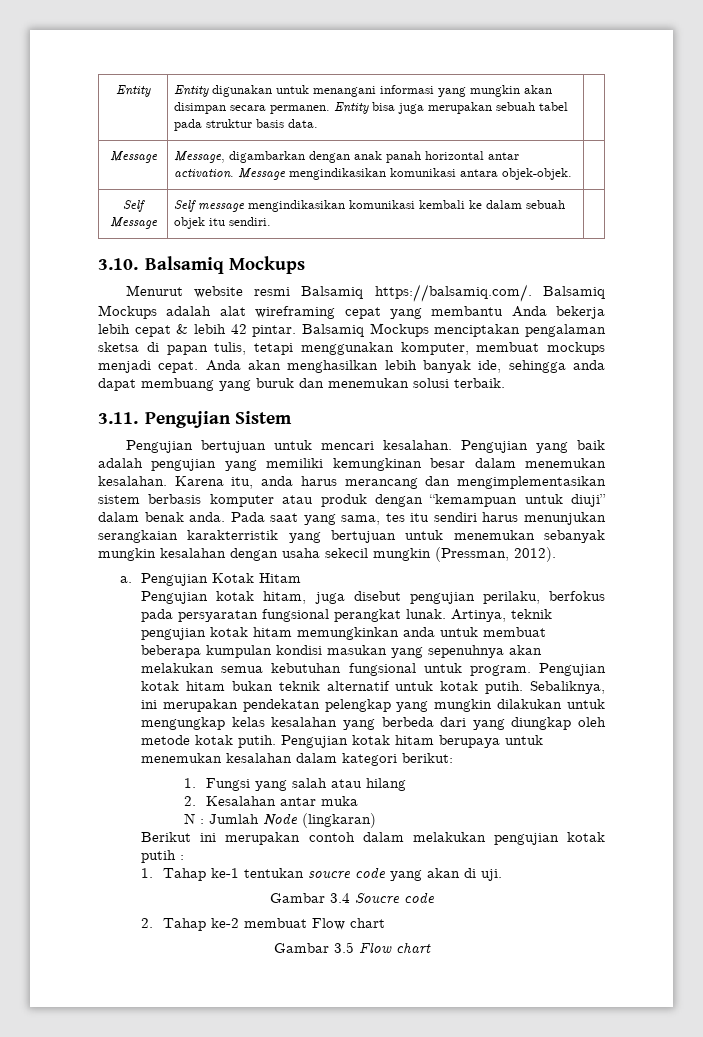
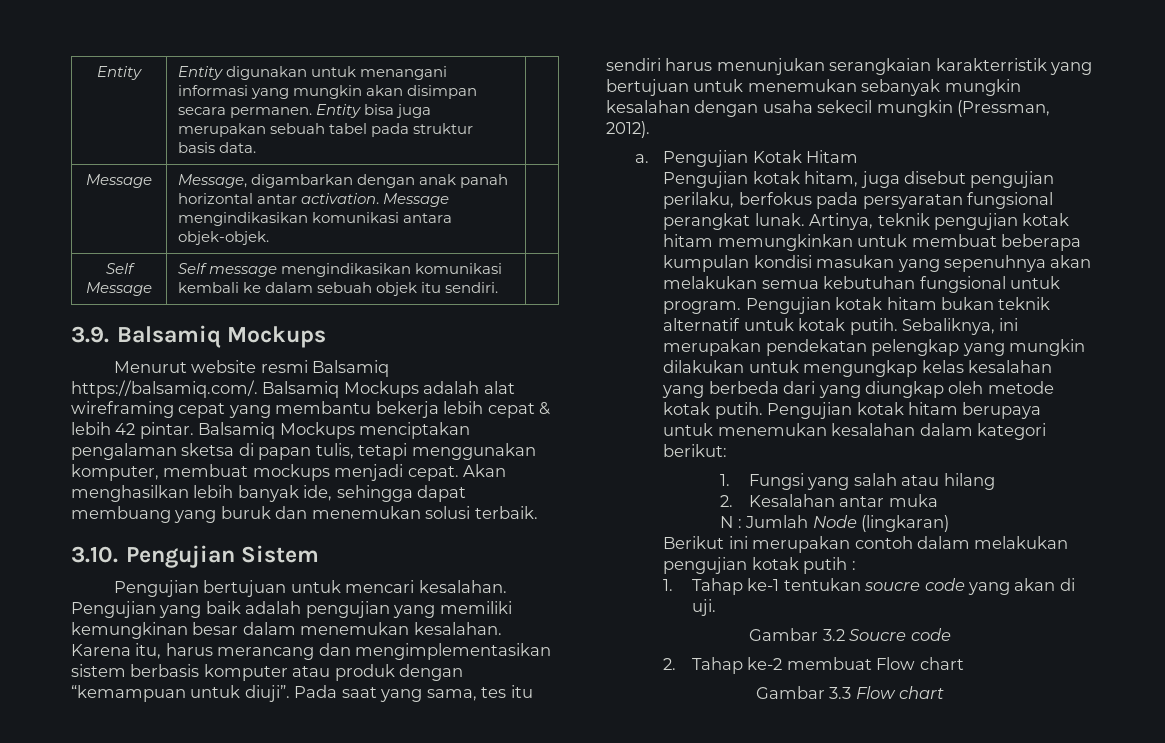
[98,258,138,270] 3.10. -> [71,326,109,343] 3.9.
[511,306,547,317] Anda -> (372, 407) none
[205,360,281,371] Anda akan -> [463,464,507,477] Akan
[573,360,605,370] anda -> (413, 493) none
[98,412,138,424] 3.11. -> [71,546,118,563] 3.10.
[261,476,294,486] anda -> (162, 651) none
[571,494,606,507] [98,512,226,522] diuji” dalam benak anda. -> [244,685,290,702] diuji”.
[403,627,436,637] anda -> (853, 242) none
[329,893,350,903] 3.4 -> [822,629,845,641] 3.2
[333,942,354,953] 3.5 -> [829,687,852,699] 3.3

